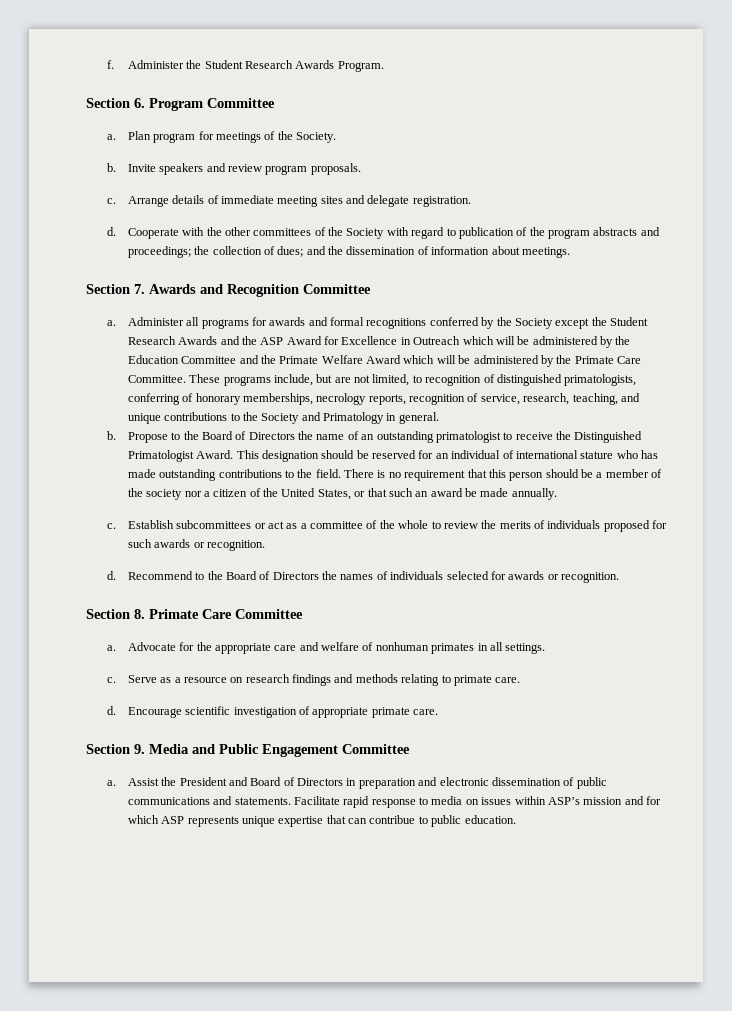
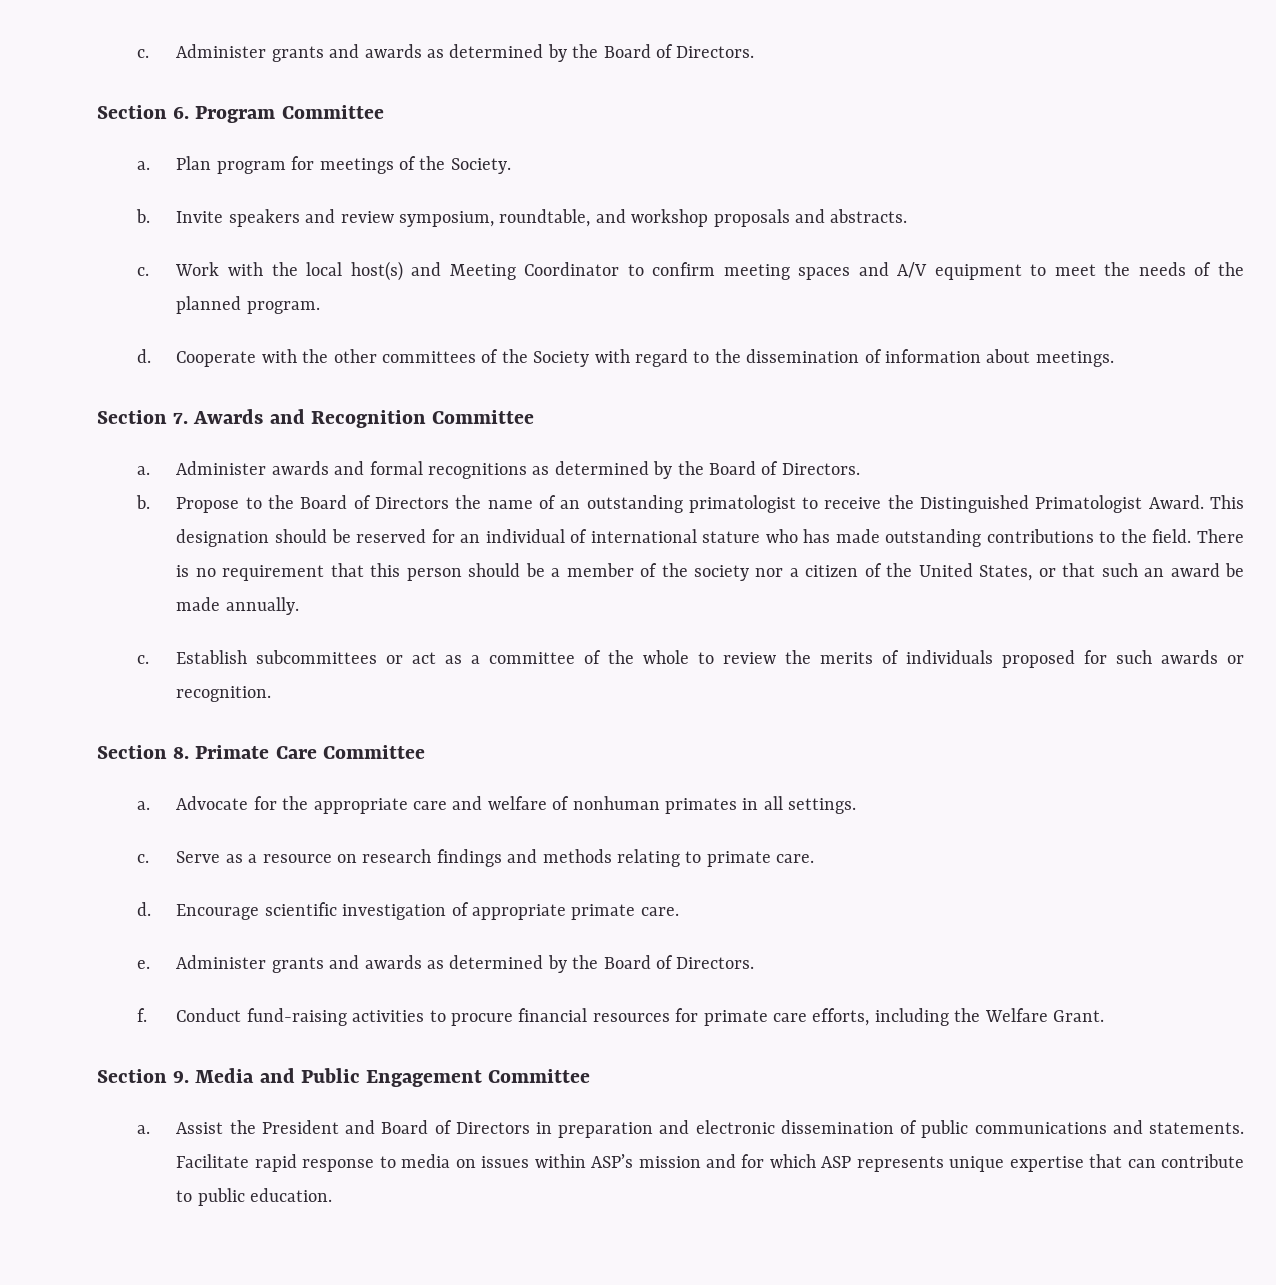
[106,60,384,72] f. Administer the Student Research Awards Program. -> [136,44,755,62] c. Administer grants and awards as determined by the Board of Directors.
[265,163,361,175] [106,195,471,207] program proposals. // c. Arrange details of immediate meeting sites and delegate registration. -> [399,209,908,227] [136,261,1244,281] [176,296,320,314] symposium, roundtable, and workshop proposals and abstracts. // c. Work with the local host(s) and Meeting Coordinator to confirm meeting spaces and A/V equipment to meet the needs of the planned program.
[458,227,660,239] [127,246,326,258] publication of the program abstracts and proceedings; the collection of dues; and -> (710, 357) none
[186,317,267,329] all programs for -> (267, 468) none
[429,317,649,329] [127,336,631,348] [127,355,642,367] [127,374,637,386] [127,393,640,405] [127,412,439,424] conferred by the Society except the Student Research Awards and the ASP Award for Excellence in Outreach which will be administered by the Education Committee and the Primate Welfare Award which will be administered by the Primate Care Committee. These programs include, but are not limited, to recognition of distinguished primatologists, conferring of honorary memberships, necrology reports, recognition of service, research, teaching, and unique contributions to the Society and Primatology in general. -> [532,461,860,479] as determined by the Board of Directors.
[106,571,620,583] // d. Recommend to the Board of Directors the names of individuals selected for awards or recognition. -> (272, 694) none
(439, 712) none -> [136,955,755,973] [136,1008,1105,1026] // e. Administer grants and awards as determined by the Board of Directors. // f. Conduct fund-raising activities to procure financial resources for primate care efforts, including the Welfare Grant.
[369,815,416,824] contribue -> [1161,1154,1244,1168] contribute

